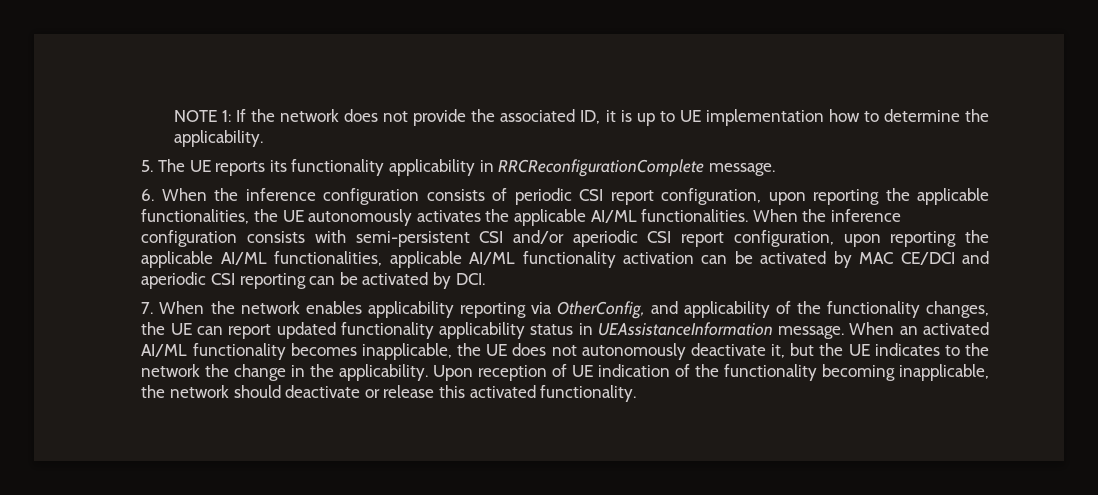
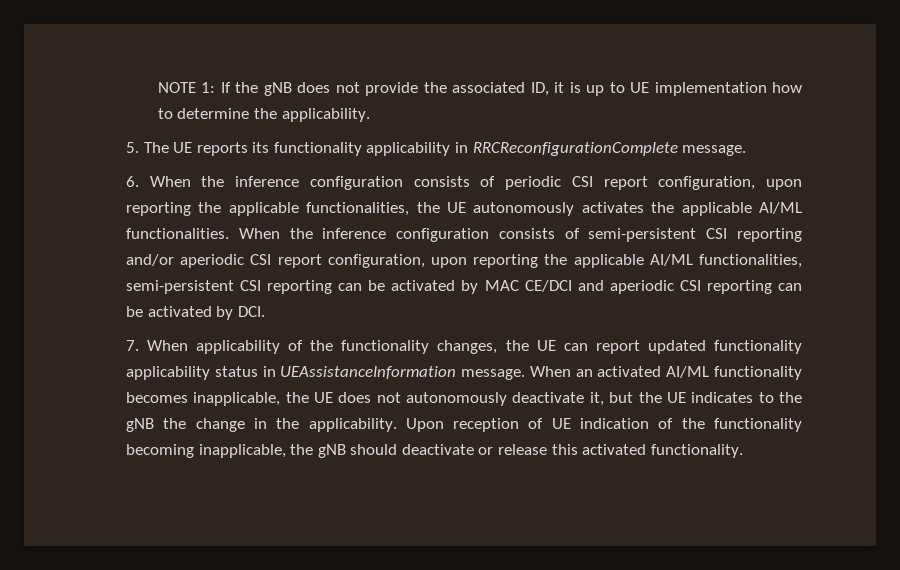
[280,109,340,122] network -> [263,82,292,96] gNB
[314,230,504,247] with semi-persistent CSI -> [564,228,802,242] of semi-persistent CSI reporting
[389,251,695,268] applicable AI/ML functionality activation -> [125,280,333,294] semi-persistent CSI reporting
[210,301,678,319] the network enables applicability reporting via OtherConfig, and -> (189, 345) none
[141,364,201,377] network -> [125,418,154,432] gNB
[170,385,230,398] network -> [317,444,346,458] gNB

